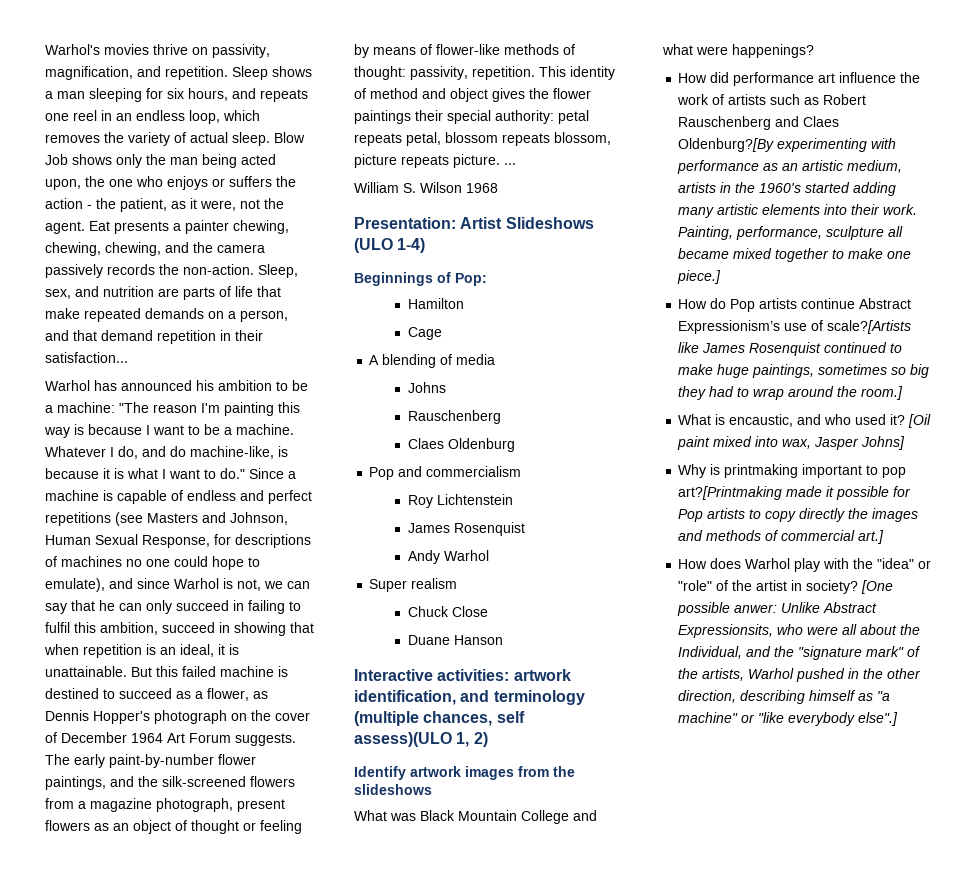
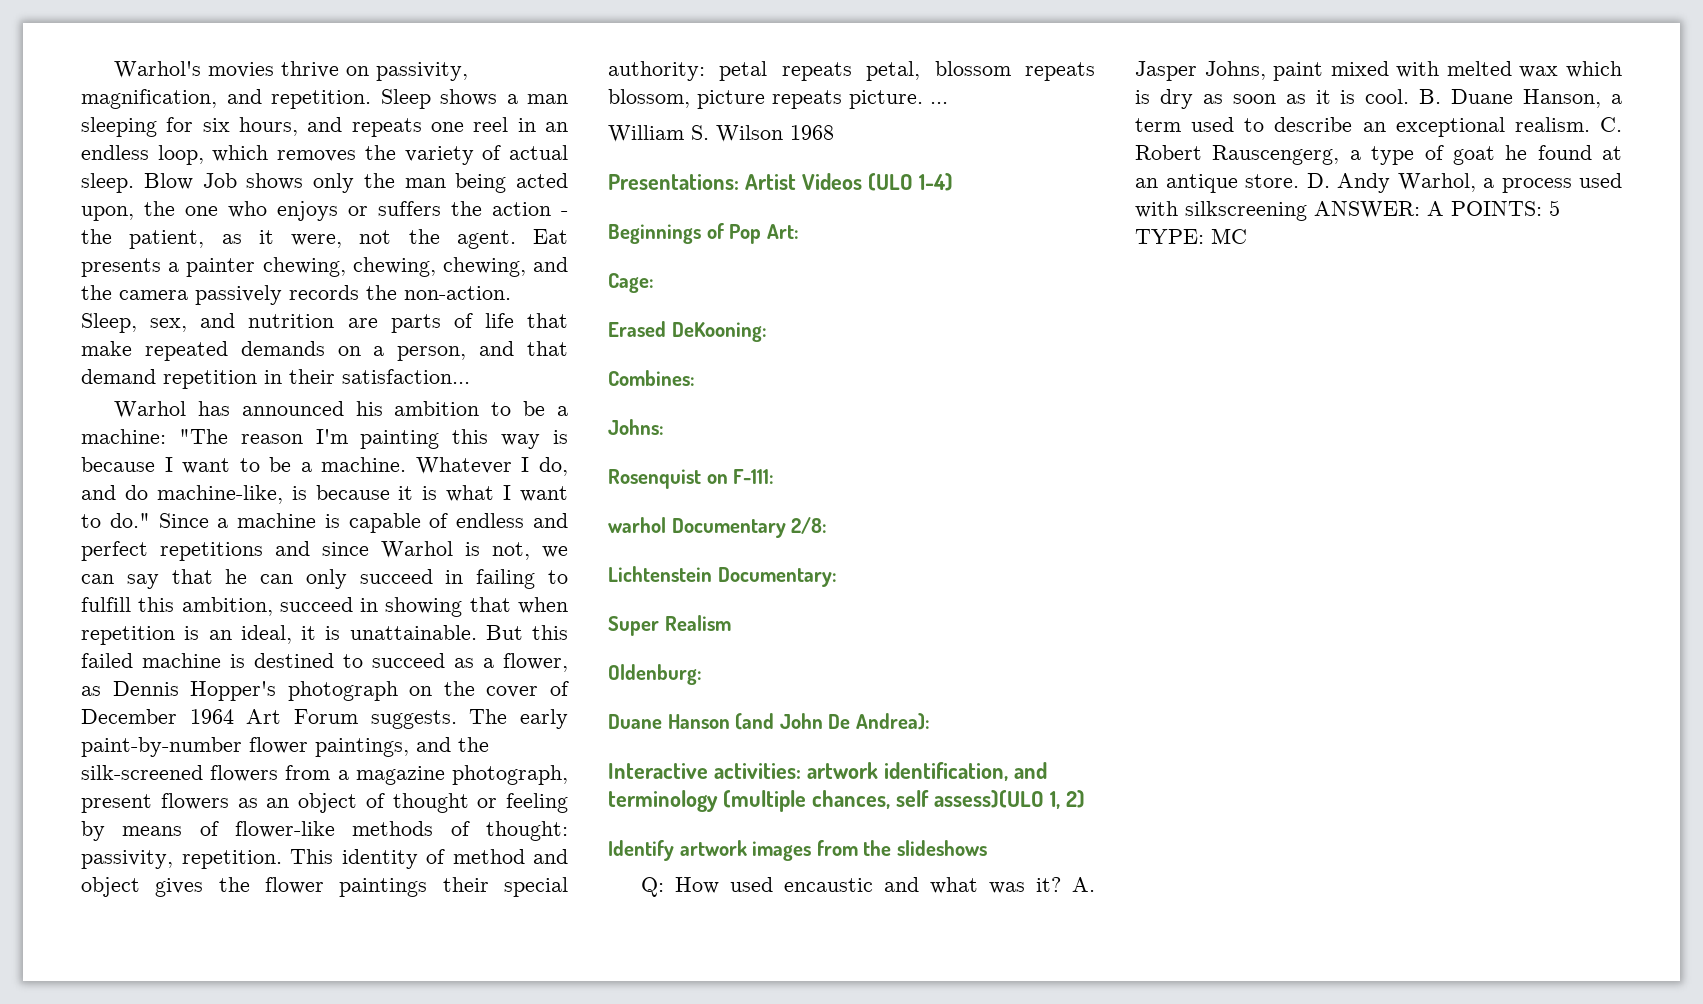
[115,512,288,526] [45,534,311,548] [45,556,260,570] [45,578,105,592] (see Masters and Johnson, Human Sexual Response, for descriptions of machines no one could hope to emulate), -> (263, 551) none
[45,622,70,633] fulfil -> [81,597,131,612] fulfill
[354,217,594,229] Presentation: Artist Slideshows -> [608,173,862,190] Presentations: Artist Videos
[455,273,487,286] [407,298,464,309] [407,327,442,340] [369,354,496,368] [407,382,446,393] [407,410,501,424] [407,438,515,452] [369,466,522,480] [407,494,513,508] [407,522,525,536] [407,550,489,564] [369,578,458,592] [407,606,488,617] [407,635,503,645] Pop: // Hamilton // Cage // A blending of media // Johns // Rauschenberg // Claes Oldenburg // Pop and commercialism // Roy Lichtenstein // James Rosenquist // Andy Warhol // Super realism // Chuck Close // Duane Hanson -> [729,224,799,244] [608,273,654,293] [608,321,767,342] [608,370,695,386] [608,419,664,435] [608,469,775,489] [608,517,828,538] [608,566,837,587] [608,615,731,636] [608,664,702,685] [608,713,930,730] Pop Art: // Cage: // Erased DeKooning: // Combines: // Johns: // Rosenquist on F-111: // warhol Documentary 2/8: // Lichtenstein Documentary: // Super Realism // Oldenburg: // Duane Hanson (and John De Andrea):
[354,810,597,824] [662,44,814,58] [678,72,921,86] [677,94,867,105] [678,116,840,130] [678,138,897,152] [677,160,903,174] [678,182,897,196] [678,204,918,218] [678,226,904,240] [678,248,912,262] [677,270,722,284] [678,298,912,312] [678,320,912,334] [678,342,903,356] [678,364,930,378] [678,386,904,400] [678,414,932,428] [677,436,906,450] [678,464,907,478] [678,486,912,500] [678,508,919,522] [678,530,885,544] [678,558,932,572] [678,580,894,594] [677,602,878,616] [678,624,921,638] [678,646,922,660] [678,668,922,682] [678,690,891,704] [678,712,899,726] What was Black Mountain College and what were happenings? // How did performance art influence the work of artists such as Robert Rauschenberg and Claes Oldenburg?[By experimenting with performance as an artistic medium, artists in the 1960's started adding many artistic elements into their work. Painting, performance, sculpture all became mixed together to make one piece.] // How do Pop artists continue Abstract Expressionism’s use of scale?[Artists like James Rosenquist continued to make huge paintings, sometimes so big they had to wrap around the room.] // What is encaustic, and who used it? [Oil paint mixed into wax, Jasper Johns] // Why is printmaking important to pop art?[Printmaking made it possible for Pop artists to copy directly the images and methods of commercial art.] // How does Warhol play with the "idea" or "role" of the artist in society? [One possible anwer: Unlike Abstract Expressionsits, who were all about the Individual, and the "signature mark" of the artists, Warhol pushed in the other direction, describing himself as "a machine" or "like everybody else".] -> [640,877,1095,897] [1135,61,1622,81] [1135,89,1622,109] [1135,117,1622,137] [1135,145,1622,165] [1135,173,1622,193] [1135,200,1560,221] [1135,228,1247,244] Q: How used encaustic and what was it? A. Jasper Johns, paint mixed with melted wax which is dry as soon as it is cool. B. Duane Hanson, a term used to describe an exceptional realism. C. Robert Rauscengerg, a type of goat he found at an antique store. D. Andy Warhol, a process used with silkscreening ANSWER: A POINTS: 5 TYPE: MC

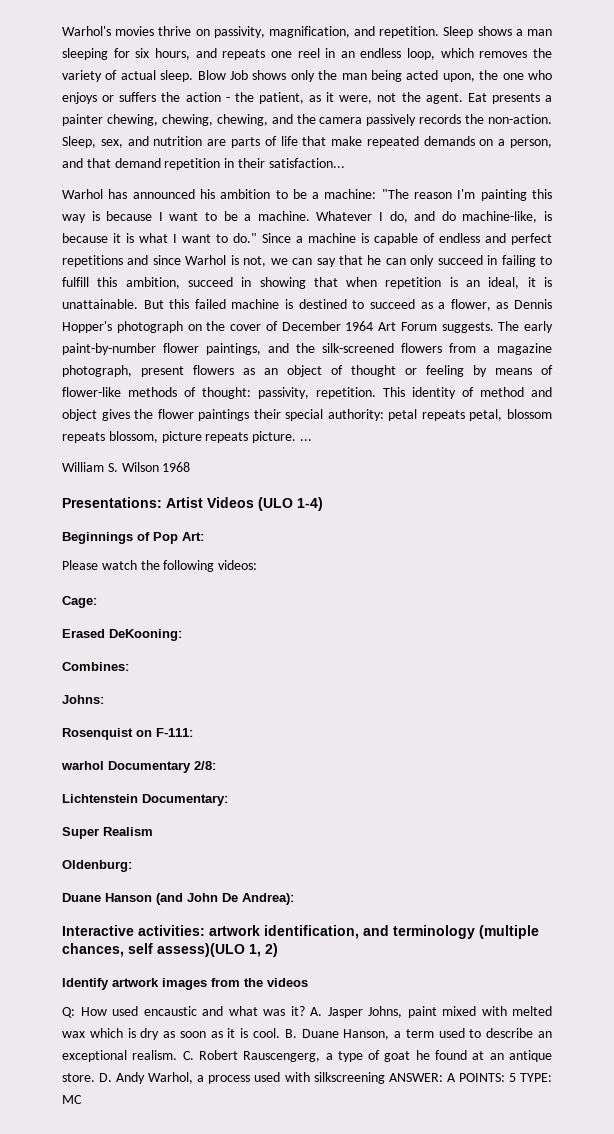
(799, 231) none -> [62,560,258,572] // Please watch the following videos:
[896,840,987,856] slideshows -> [267,978,308,987] videos

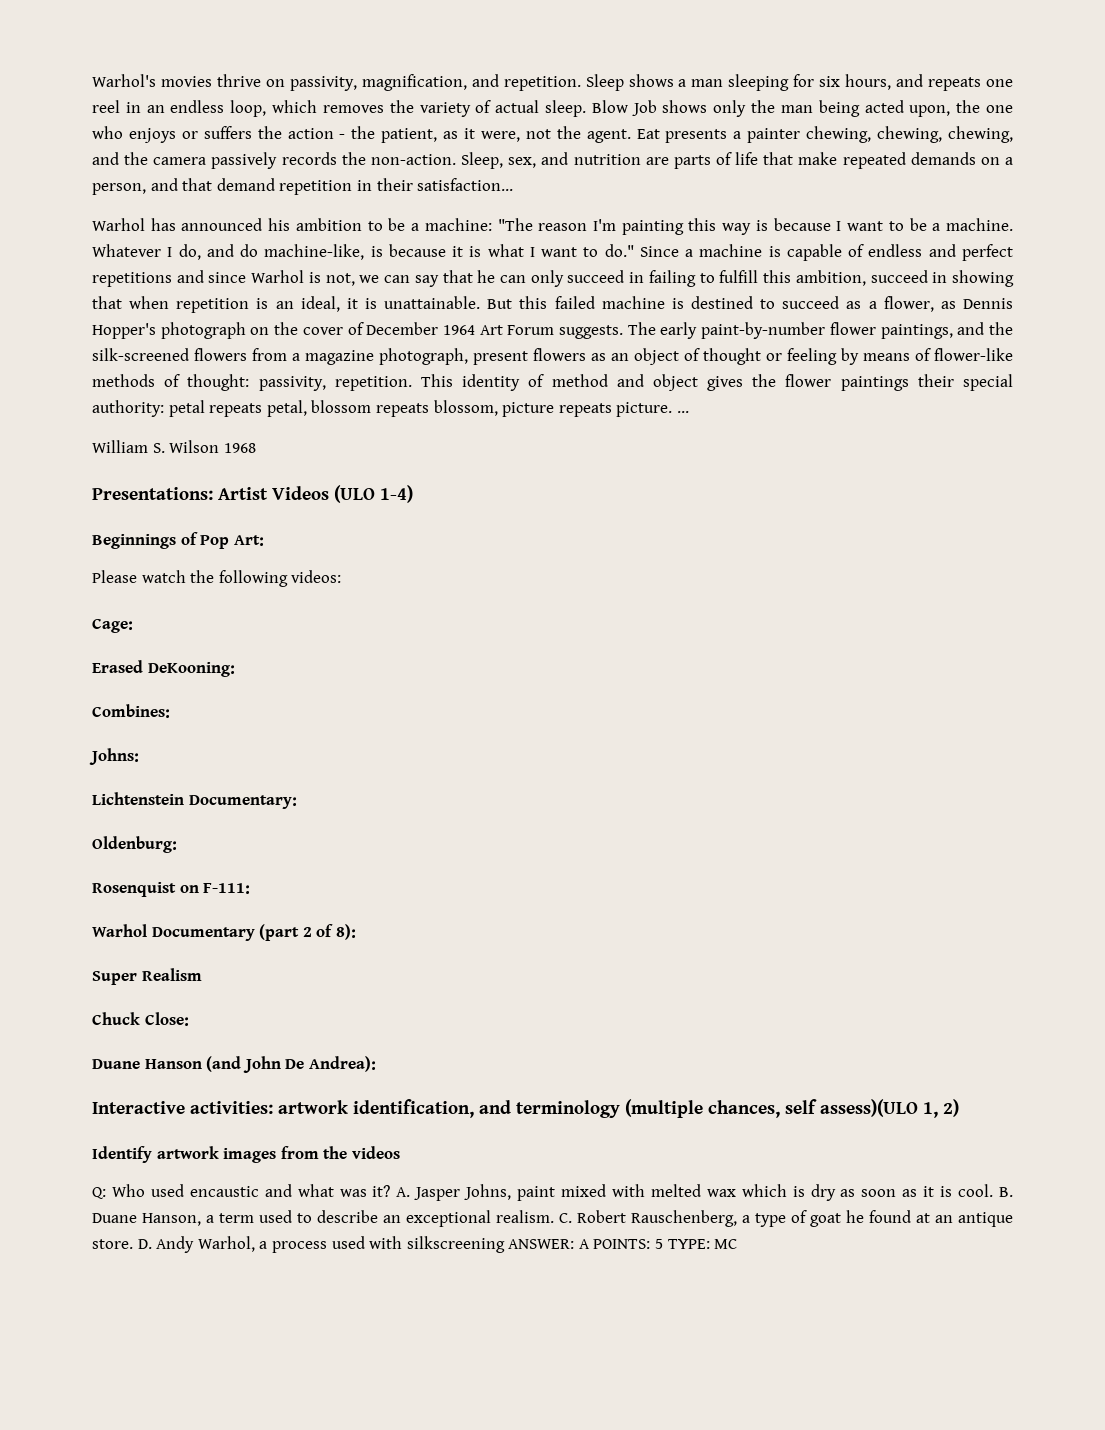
(104, 699) none -> [92,792,297,809] [92,836,177,853] // Lichtenstein Documentary: // Oldenburg:
[61,761,216,773] [62,794,228,806] warhol Documentary 2/8: // Lichtenstein Documentary: -> [92,924,356,941] Warhol Documentary (part 2 of 8):
[62,860,132,872] Oldenburg: -> [92,1012,189,1026] Chuck Close:
[80,1007,107,1016] How -> [111,1184,145,1197] Who
[243,1051,321,1062] Rauscengerg, -> [631,1210,737,1227] Rauschenberg,

